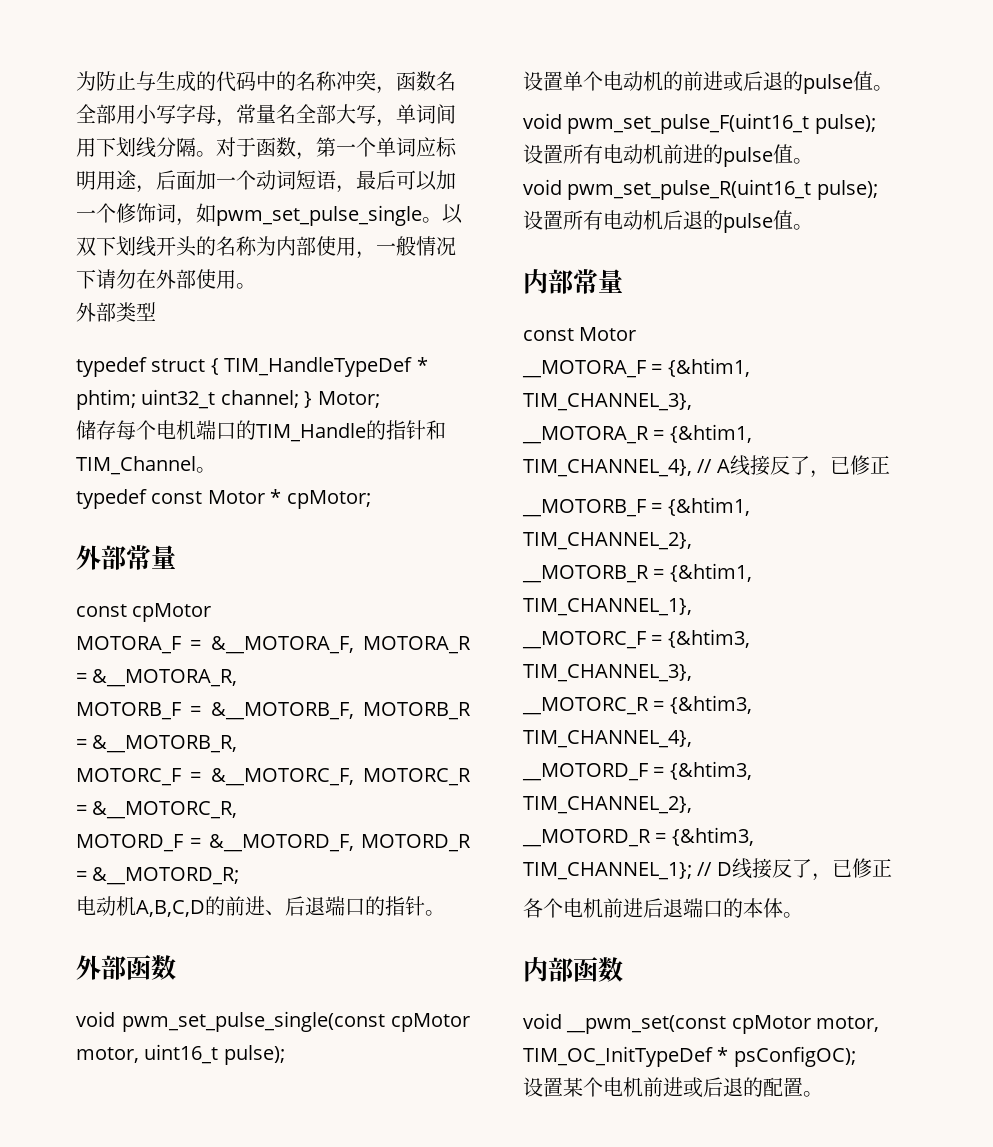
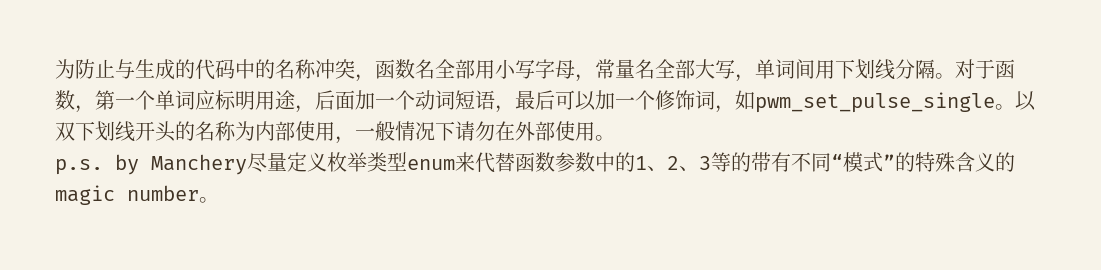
[76,302,156,322] [76,357,428,377] [76,389,380,410] [76,420,446,442] [76,456,216,475] [76,489,371,509] [76,545,176,570] [76,603,212,622] [76,636,472,654] [76,669,238,687] [76,702,472,720] [76,735,238,753] [76,768,472,786] [76,801,238,819] [76,834,472,852] [76,867,240,885] [76,896,445,917] [76,955,176,980] [76,1011,470,1032] [76,1044,285,1065] [523,71,893,94] [523,113,876,134] [523,144,813,167] [523,179,878,200] [523,210,813,233] [523,269,623,294] [523,327,637,341] [522,358,750,378] [523,393,692,411] [522,424,752,444] [523,455,890,478] [522,497,750,517] [523,532,692,550] [522,563,752,583] [523,598,692,616] [522,629,750,649] [523,664,692,682] [522,695,752,715] [523,730,692,748] [522,761,752,781] [523,796,692,814] [522,827,754,847] [523,858,892,881] [523,898,803,918] [523,957,623,982] [523,1013,880,1034] [523,1046,856,1067] [523,1077,803,1098] 外部类型 // typedef struct { TIM_HandleTypeDef * phtim; uint32_t channel; } Motor; // 储存每个电机端口的TIM_Handle的指针和TIM_Channel。 // typedef const Motor * cpMotor; // 外部常量 // const cpMotor // MOTORA_F = &__MOTORA_F, MOTORA_R = &__MOTORA_R, // MOTORB_F = &__MOTORB_F, MOTORB_R = &__MOTORB_R, // MOTORC_F = &__MOTORC_F, MOTORC_R = &__MOTORC_R, // MOTORD_F = &__MOTORD_F, MOTORD_R = &__MOTORD_R; // 电动机A,B,C,D的前进、后退端口的指针。 // 外部函数 // void pwm_set_pulse_single(const cpMotor motor, uint16_t pulse); // 设置单个电动机的前进或后退的pulse值。 // void pwm_set_pulse_F(uint16_t pulse); // 设置所有电动机前进的pulse值。 // void pwm_set_pulse_R(uint16_t pulse); // 设置所有电动机后退的pulse值。 // 内部常量 // const Motor // __MOTORA_F = {&htim1, TIM_CHANNEL_3}, // __MOTORA_R = {&htim1, TIM_CHANNEL_4}, // A线接反了，已修正 // __MOTORB_F = {&htim1, TIM_CHANNEL_2}, // __MOTORB_R = {&htim1, TIM_CHANNEL_1}, // __MOTORC_F = {&htim3, TIM_CHANNEL_3}, // __MOTORC_R = {&htim3, TIM_CHANNEL_4}, // __MOTORD_F = {&htim3, TIM_CHANNEL_2}, // __MOTORD_R = {&htim3, TIM_CHANNEL_1}; // D线接反了，已修正 // 各个电机前进后退端口的本体。 // 内部函数 // void __pwm_set(const cpMotor motor, TIM_OC_InitTypeDef * psConfigOC); // 设置某个电机前进或后退的配置 -> [55,152,1015,175] [55,185,199,205] p.s. by Manchery尽量定义枚举类型enum来代替函数参数中的1、2、3等的带有不同“模式”的特殊含义的magic number

